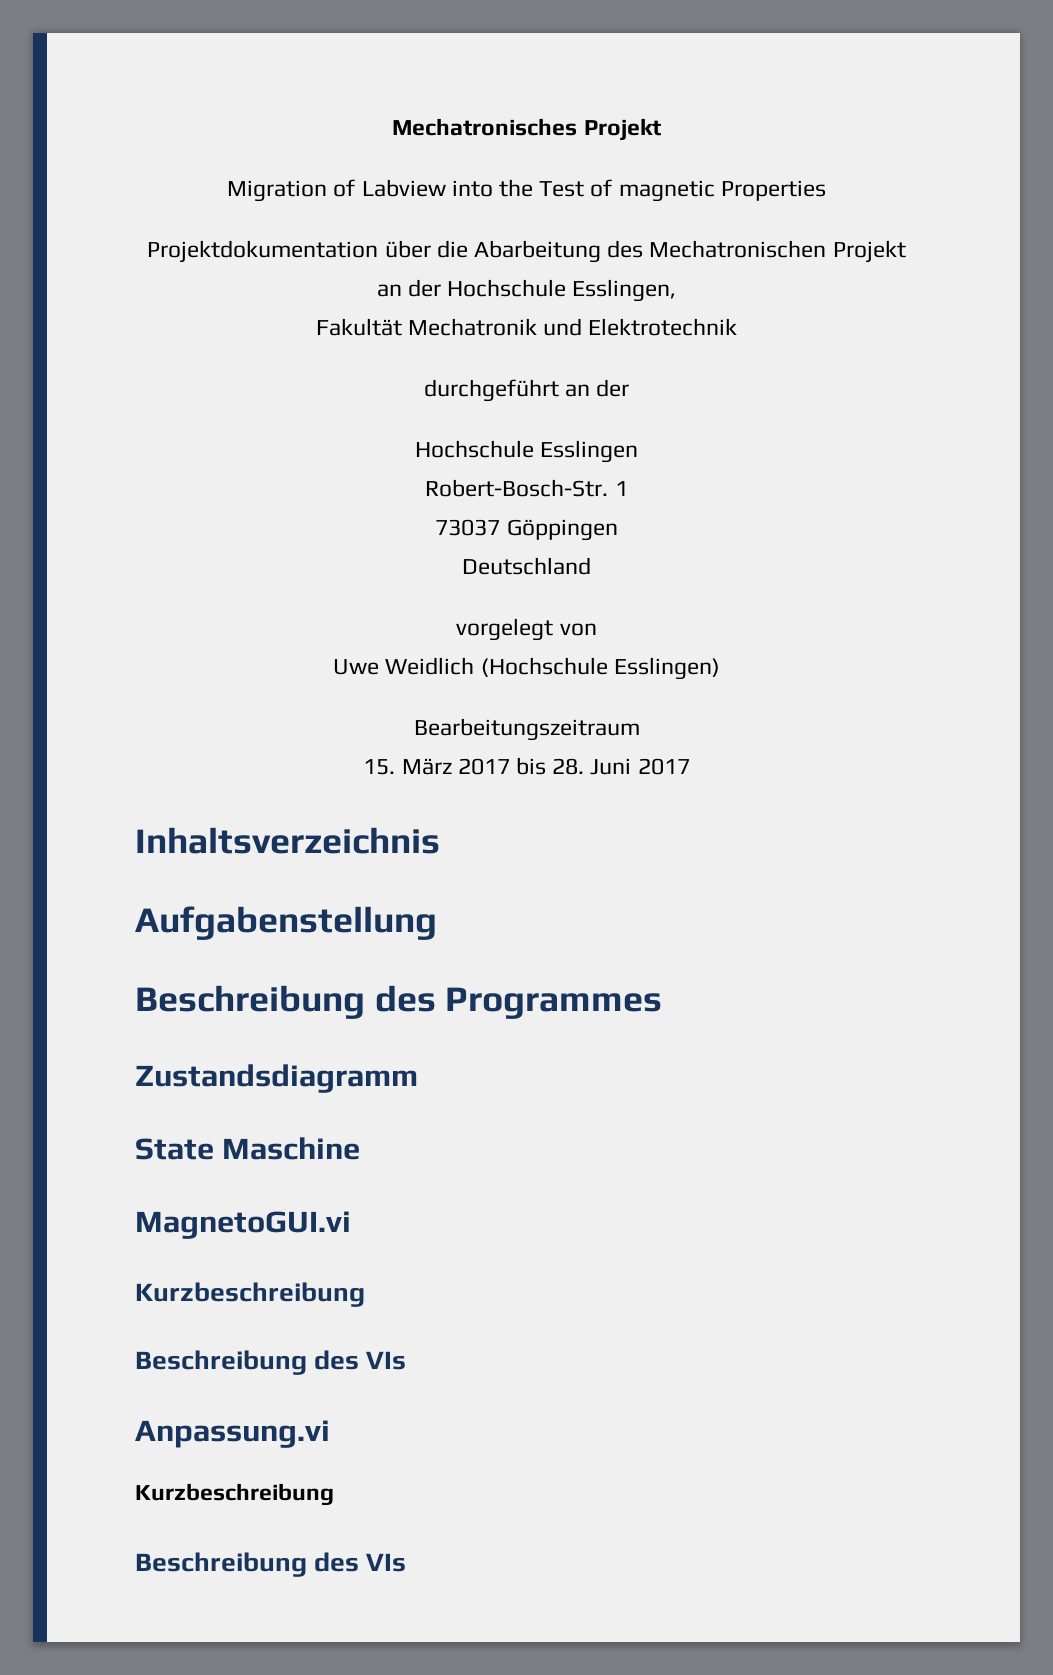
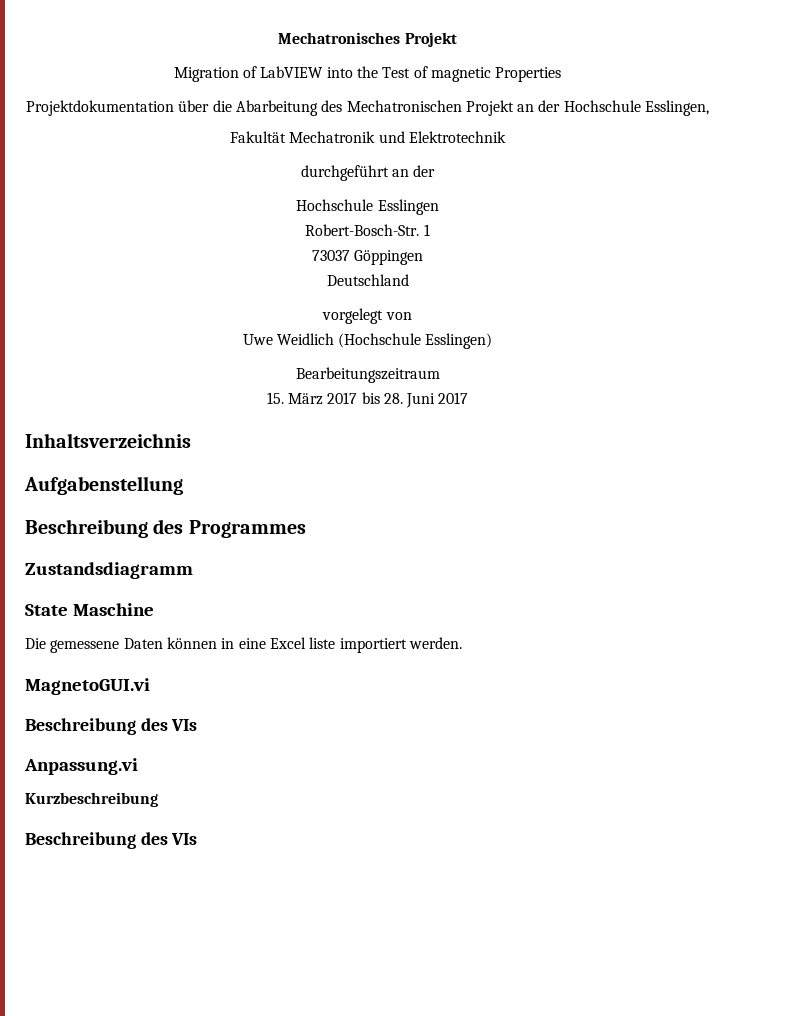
[361,179,446,197] Labview -> [260,66,324,78] LabVIEW
(361, 1148) none -> [25,637,462,653] // Die gemessene Daten können in eine Excel liste importiert werden.
[135,1282,365,1307] // Kurzbeschreibung -> (150, 686) none

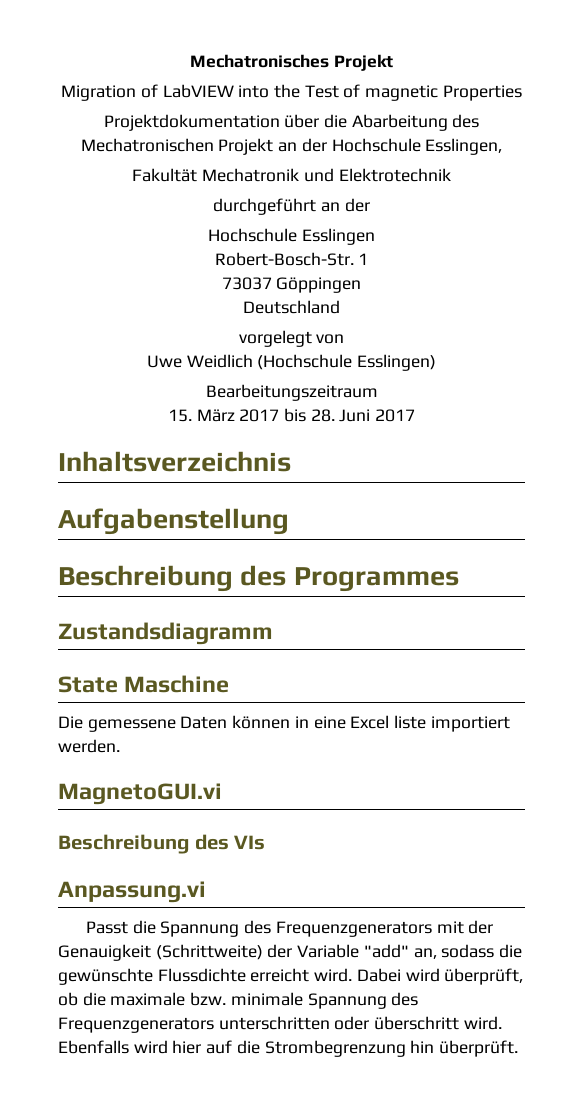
[25,792,158,807] [25,832,198,849] Kurzbeschreibung // Beschreibung des VIs -> [86,920,494,937] [58,944,523,961] [58,968,524,985] [58,992,419,1009] [58,1016,502,1033] [58,1040,519,1057] Passt die Spannung des Frequenzgenerators mit der Genauigkeit (Schrittweite) der Variable "add" an, sodass die gewünschte Flussdichte erreicht wird. Dabei wird überprüft, ob die maximale bzw. minimale Spannung des Frequenzgenerators unterschritten oder überschritt wird. Ebenfalls wird hier auf die Strombegrenzung hin überprüft.

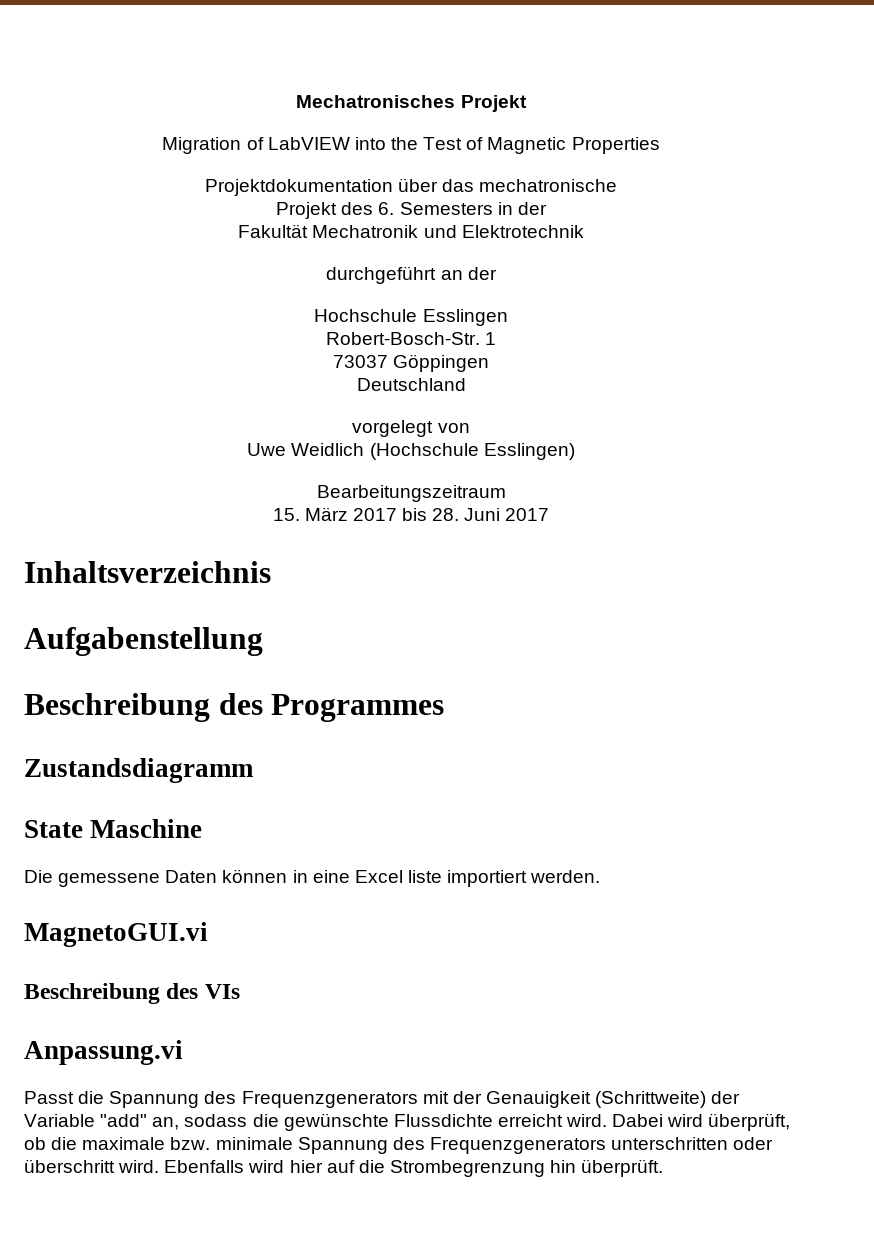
[365,85,439,101] magnetic -> [487,137,567,154] Magnetic
[324,114,480,131] [80,138,503,155] die Abarbeitung des Mechatronischen Projekt an der Hochschule Esslingen, -> [442,179,618,192] [276,202,547,219] das mechatronische // Projekt des 6. Semesters in der

